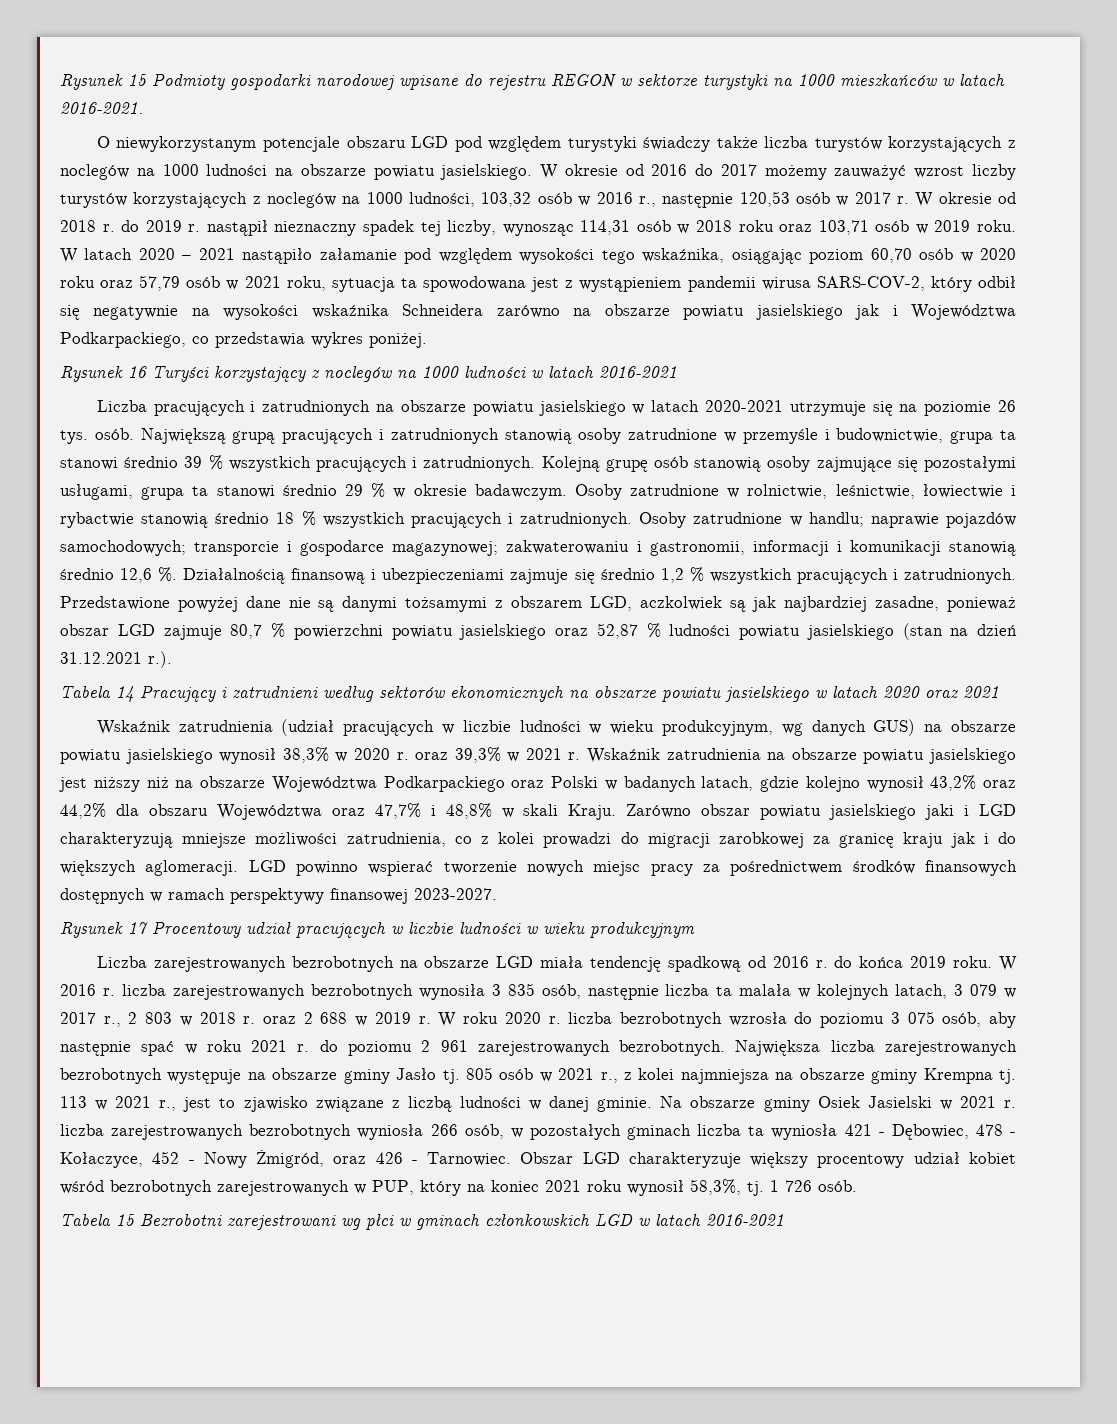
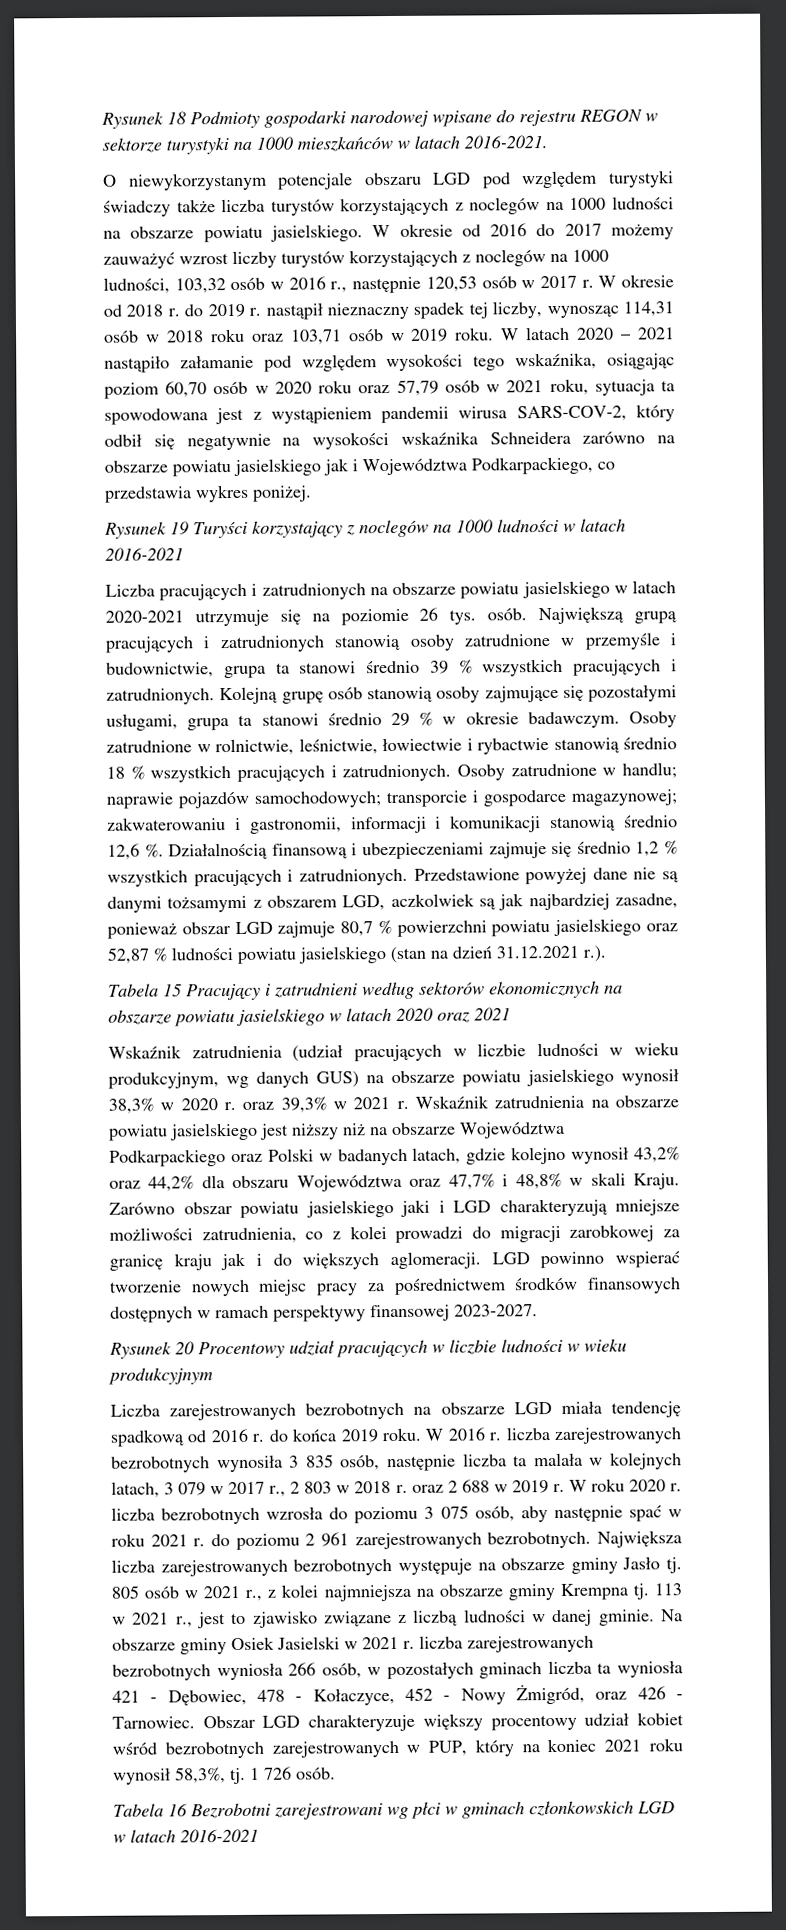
[60,74,147,90] Rysunek 15 -> [101,111,186,129] Rysunek 18
[128,366,147,378] 16 -> [170,521,189,535] 19
[116,686,134,702] 14 -> [163,983,182,997] 15
[128,922,148,934] 17 -> [175,1341,194,1355] 20
[116,1214,135,1226] 15 -> [168,1803,188,1817] 16

